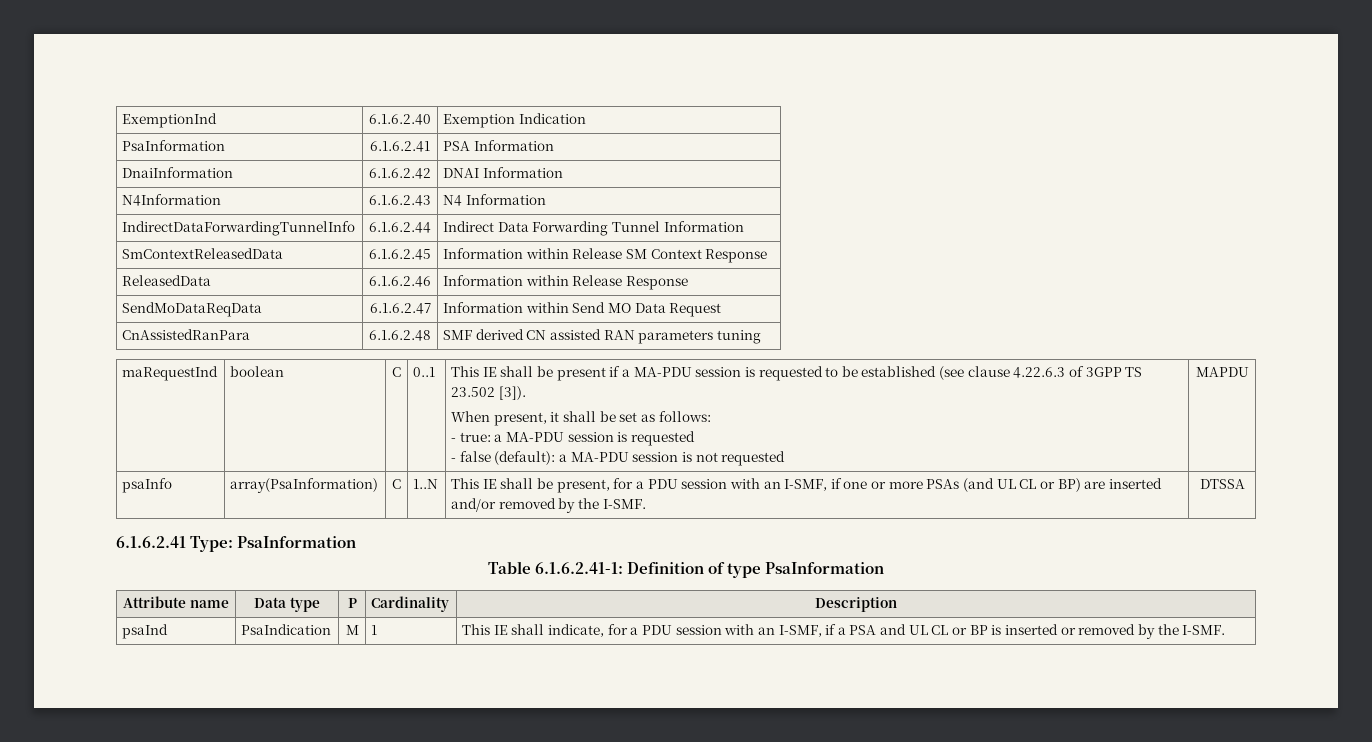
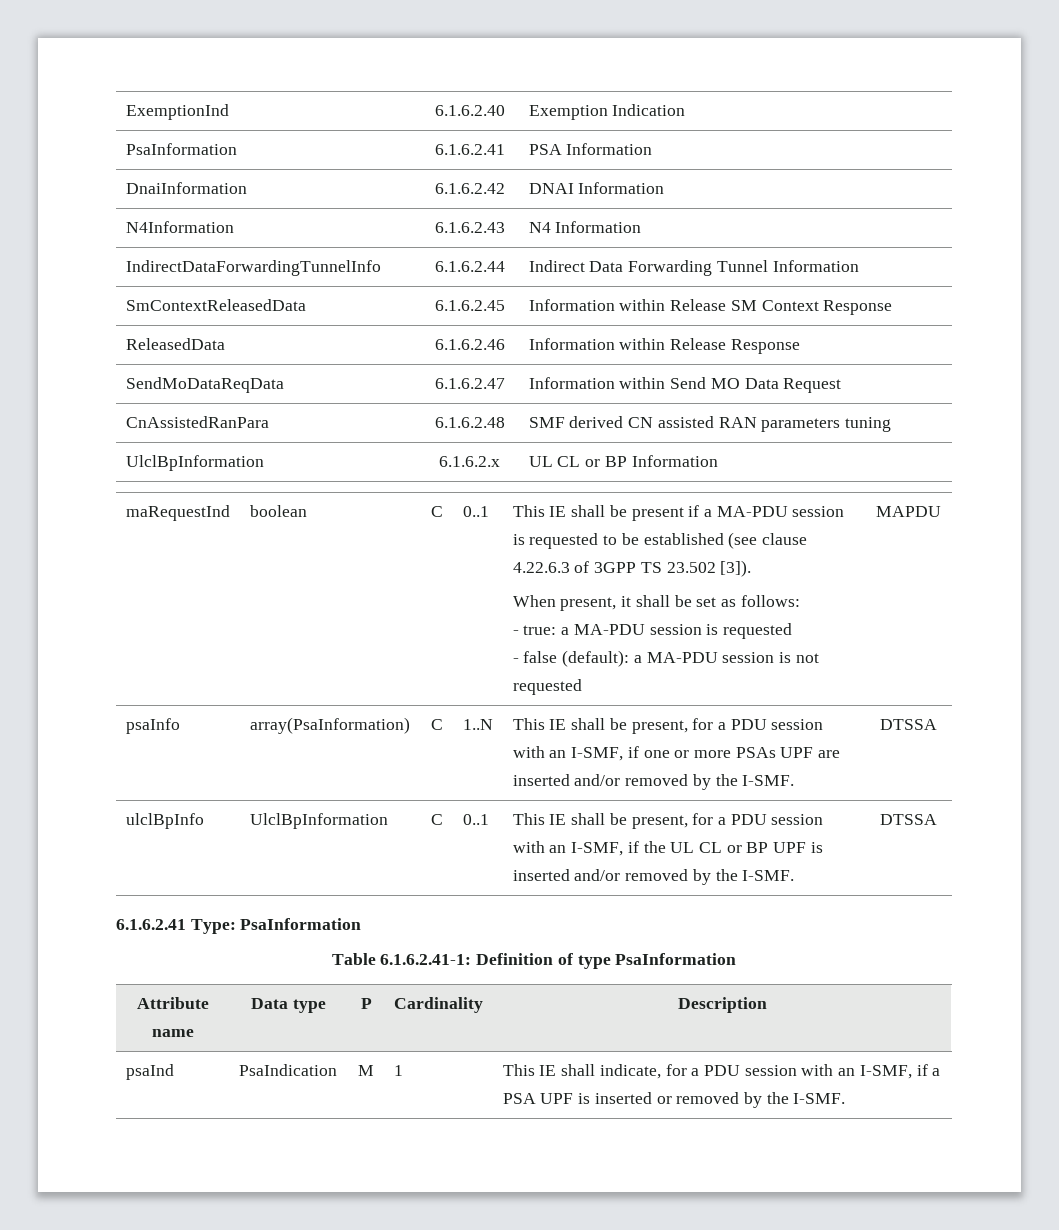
(761, 337) none -> [125,455,264,471] [439,456,500,467] [528,455,718,467] // UlclBpInformation | 6.1.6.2.x | UL CL or BP Information
[963,478,1106,492] (and UL CL or BP) are -> [780,747,841,758] [512,774,795,790] [880,719,937,730] [125,813,204,829] [249,813,388,829] [431,814,443,825] [462,814,489,825] [512,813,824,829] [512,841,823,856] UPF are inserted and/or removed by the I-SMF. | DTSSA // ulclBpInfo | UlclBpInformation | C | 0..1 | This IE shall be present, for a PDU session with an I-SMF, if the UL CL or BP UPF is
[880,624,988,635] and UL CL or BP -> [540,1093,574,1104] UPF

